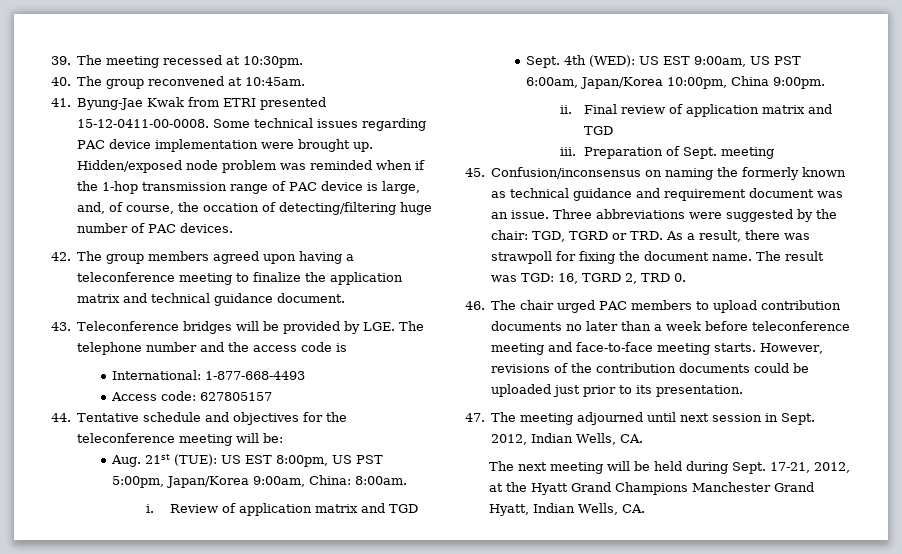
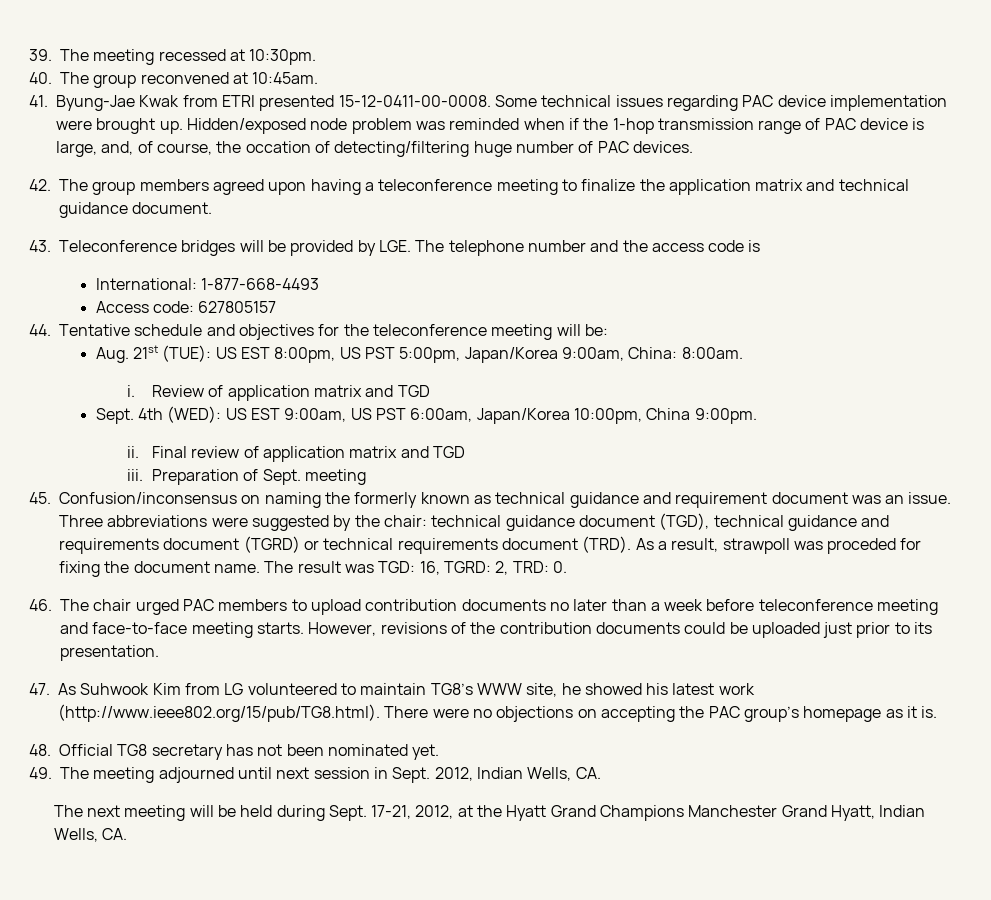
[532,230,811,242] [491,251,553,264] TGD, TGRD or TRD. As a result, there was strawpoll -> [431,513,890,531] [59,536,897,554] technical guidance document (TGD), technical guidance and requirements document (TGRD) or technical requirements document (TRD). As a result, strawpoll was proceded
[582,273,671,284] TGRD 2, TRD -> [443,561,549,575] TGRD: 2, TRD:
(485, 417) none -> [58,683,755,697] [58,704,938,722] [29,744,440,760] [29,767,52,779] As Suhwook Kim from LG volunteered to maintain TG8’s WWW site, he showed his latest work (http://www.ieee802.org/15/pub/TG8.html). There were no objections on accepting the PAC group’s homepage as it is. // 48. Official TG8 secretary has not been nominated yet. // 49.

